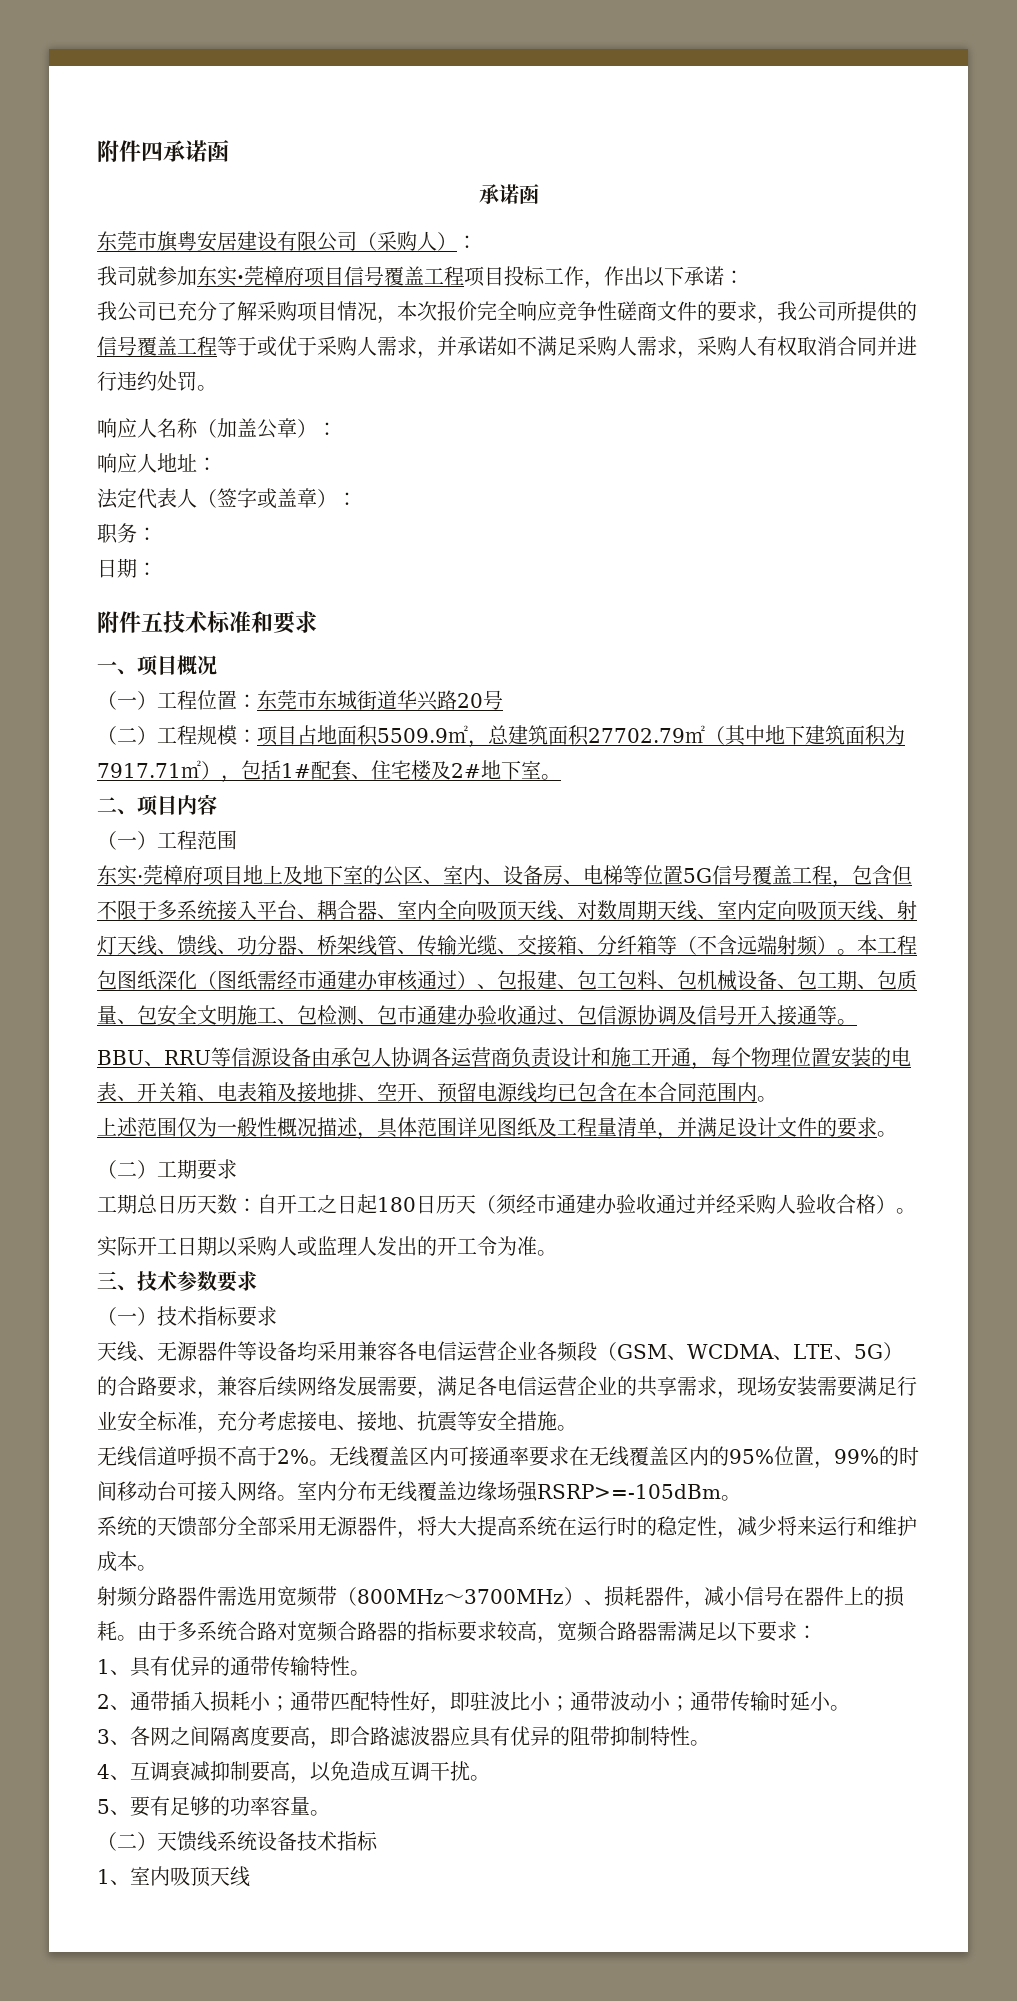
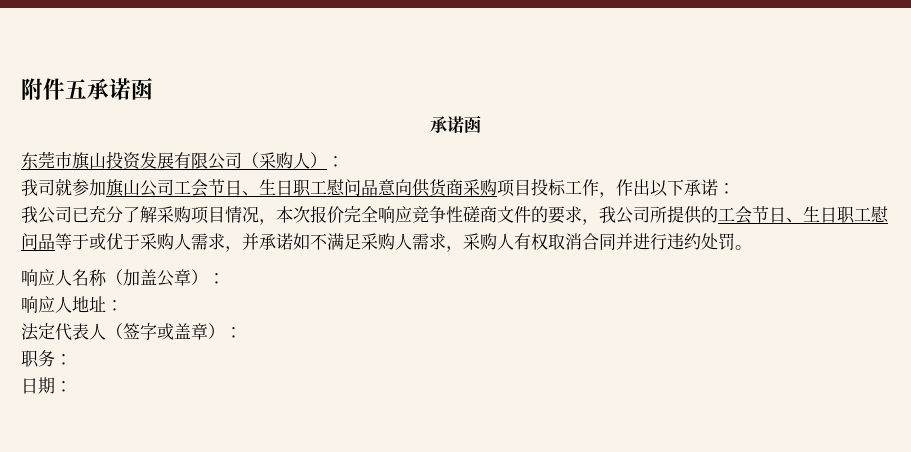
[97,140,163,163] 附件四 -> [21,78,87,100] 附件五
[177,231,277,252] 粤安居建设 -> [89,151,174,170] 山投资发展
[197,266,464,287] 东实·莞樟府项目信号覆盖工程 -> [106,179,497,197] 旗山公司工会节日、生日职工慰问品意向供货商采购
[97,336,217,356] 信号覆盖工程 -> [718,206,889,224] [21,233,55,250] 工会节日、生日职工慰问品
[97,611,317,634] [97,655,217,676] [97,690,503,711] [97,725,905,748] [97,760,561,783] [97,794,217,816] [97,830,237,850] [97,865,912,888] [97,900,917,921] [97,935,917,956] [97,970,917,991] [97,1005,857,1026] [97,1047,911,1070] [97,1082,777,1103] [97,1117,897,1140] [97,1159,237,1180] [97,1194,916,1215] [97,1236,557,1257] [97,1271,257,1292] [97,1306,277,1327] [97,1341,903,1362] [97,1376,917,1399] [97,1411,577,1434] [97,1446,919,1469] [97,1481,741,1502] [97,1516,917,1539] [97,1551,157,1572] [97,1586,904,1609] [97,1621,817,1644] [97,1656,370,1677] [97,1691,850,1714] [97,1725,710,1749] [97,1761,490,1784] [97,1796,330,1817] [97,1831,378,1852] [97,1866,250,1887] // 附件五技术标准和要求 // 一、项目概况 // （一）工程位置：东莞市东城街道华兴路20号 // （二）工程规模：项目占地面积5509.9㎡，总建筑面积27702.79㎡（其中地下建筑面积为7917.71㎡），包括1#配套、住宅楼及2#地下室。 // 二、项目内容 // （一）工程范围 // 东实·莞樟府项目地上及地下室的公区、室内、设备房、电梯等位置5G信号覆盖工程，包含但不限于多系统接入平台、耦合器、室内全向吸顶天线、对数周期天线、室内定向吸顶天线、射灯天线、馈线、功分器、桥架线管、传输光缆、交接箱、分纤箱等（不含远端射频）。本工程包图纸深化（图纸需经市通建办审核通过）、包报建、包工包料、包机械设备、包工期、包质量、包安全文明施工、包检测、包市通建办验收通过、包信源协调及信号开入接通等。 // BBU、RRU等信源设备由承包人协调各运营商负责设计和施工开通，每个物理位置安装的电表、开关箱、电表箱及接地排、空开、预留电源线均已包含在本合同范围内。 // 上述范围仅为一般性概况描述，具体范围详见图纸及工程量清单，并满足设计文件的要求。 // （二）工期要求 // 工期总日历天数：自开工之日起180日历天（须经市通建办验收通过并经采购人验收合格）。 // 实际开工日期以采购人或监理人发出的开工令为准。 // 三、技术参数要求 // （一）技术指标要求 // 天线、无源器件等设备均采用兼容各电信运营企业各频段（GSM、WCDMA、LTE、5G）的合路要求，兼容后续网络发展需要，满足各电信运营企业的共享需求，现场安装需要满足行业安全标准，充分考虑接电、接地、抗震等安全措施。 // 无线信道呼损不高于2%。无线覆盖区内可接通率要求在无线覆盖区内的95%位置，99%的时间移动台可接入网络。室内分布无线覆盖边缘场强RSRP>=-105dBm。 // 系统的天馈部分全部采用无源器件，将大大提高系统在运行时的稳定性，减少将来运行和维护成本。 // 射频分路器件需选用宽频带（800MHz～3700MHz）、损耗器件，减小信号在器件上的损耗。由于多系统合路对宽频合路器的指标要求较高，宽频合路器需满足以下要求： // 1、具有优异的通带传输特性。 // 2、通带插入损耗小；通带匹配特性好，即驻波比小；通带波动小；通带传输时延小。 // 3、各网之间隔离度要高，即合路滤波器应具有优异的阻带抑制特性。 // 4、互调衰减抑制要高，以免造成互调干扰。 // 5、要有足够的功率容量。 // （二）天馈线系统设备技术指标 // 1、室内吸顶天线 -> (72, 386) none

